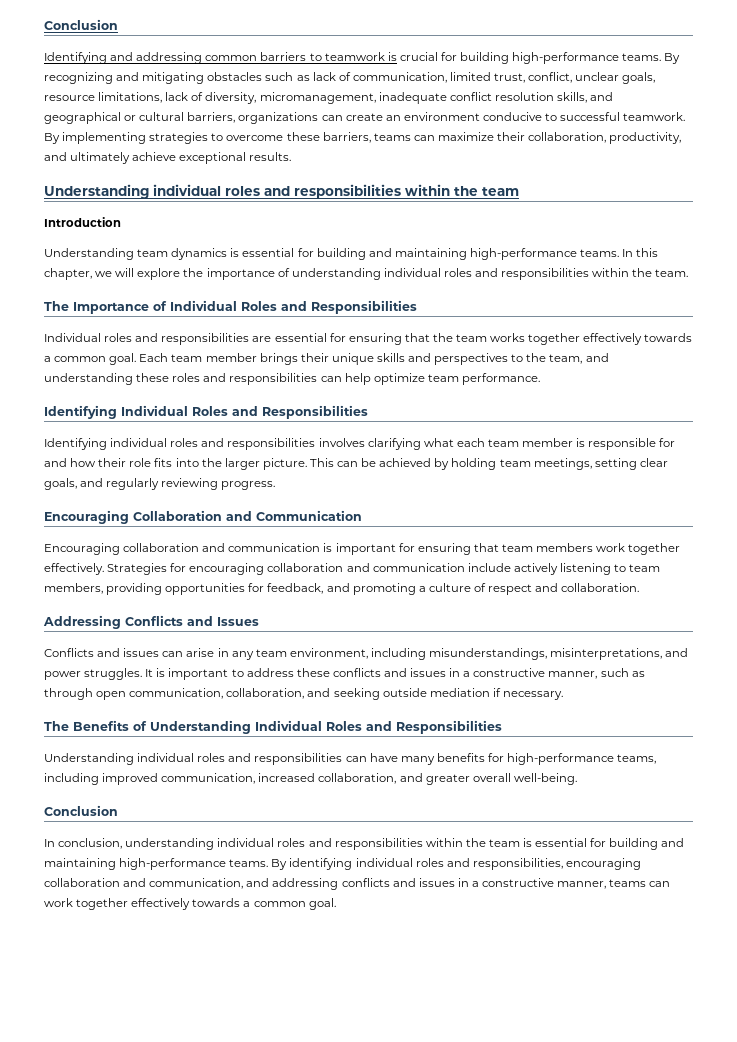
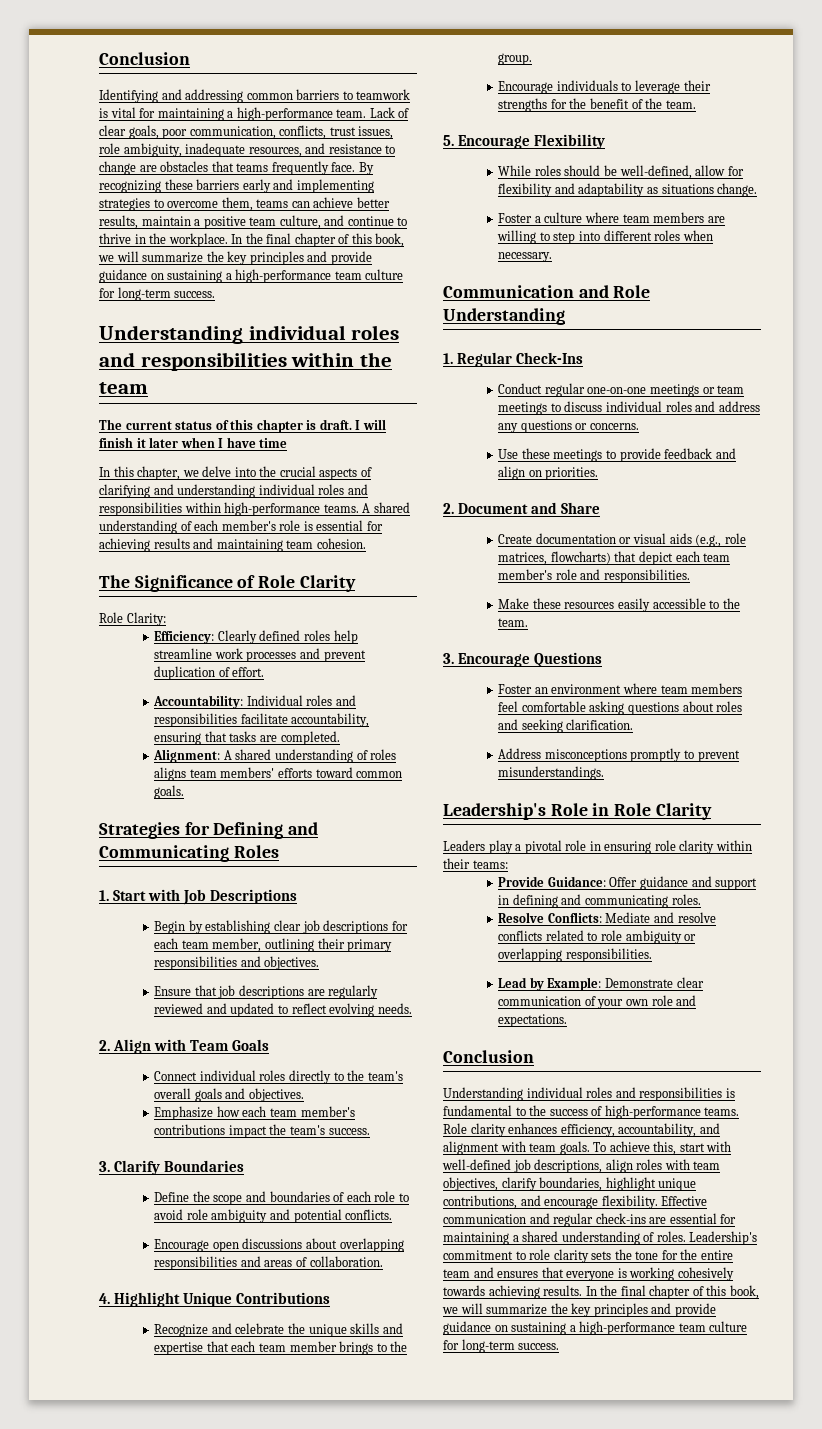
[399,52,681,64] [44,72,656,84] [44,92,614,104] [44,112,686,124] [44,132,682,144] [44,152,292,164] crucial for building high-performance teams. By recognizing and mitigating obstacles such as lack of communication, limited trust, conflict, unclear goals, resource limitations, lack of diversity, micromanagement, inadequate conflict resolution skills, and geographical or cultural barriers, organizations can create an environment conducive to successful teamwork. By implementing strategies to overcome these barriers, teams can maximize their collaboration, productivity, and ultimately achieve exceptional results. -> [110,107,410,121] [99,125,394,139] [99,143,396,157] [99,161,374,175] [99,179,374,193] [99,197,390,211] [99,215,408,229] [99,233,405,247] [98,251,372,265] [99,269,404,283] [99,287,216,301] vital for maintaining a high-performance team. Lack of clear goals, poor communication, conflicts, trust issues, role ambiguity, inadequate resources, and resistance to change are obstacles that teams frequently face. By recognizing these barriers early and implementing strategies to overcome them, teams can achieve better results, maintain a positive team culture, and continue to thrive in the workplace. In the final chapter of this book, we will summarize the key principles and provide guidance on sustaining a high-performance team culture for long-term success.
[44,217,121,227] [44,248,659,260] [44,268,689,280] [44,300,417,314] [44,333,693,345] [44,353,609,365] [44,373,540,385] [44,405,368,419] [44,438,676,450] [44,458,668,470] [44,478,276,490] [44,510,362,524] [44,543,681,555] [44,563,661,575] [44,583,640,595] [43,615,259,629] [44,648,689,660] [44,668,645,680] [44,688,563,700] [44,720,502,734] [44,753,657,765] [44,773,577,785] [44,805,118,816] [44,838,685,850] [44,858,641,870] [44,878,671,890] [44,898,336,910] Introduction // Understanding team dynamics is essential for building and maintaining high-performance teams. In this chapter, we will explore the importance of understanding individual roles and responsibilities within the team. // The Importance of Individual Roles and Responsibilities // Individual roles and responsibilities are essential for ensuring that the team works together effectively towards a common goal. Each team member brings their unique skills and perspectives to the team, and understanding these roles and responsibilities can help optimize team performance. // Identifying Individual Roles and Responsibilities // Identifying individual roles and responsibilities involves clarifying what each team member is responsible for and how their role fits into the larger picture. This can be achieved by holding team meetings, setting clear goals, and regularly reviewing progress. // Encouraging Collaboration and Communication // Encouraging collaboration and communication is important for ensuring that team members work together effectively. Strategies for encouraging collaboration and communication include actively listening to team members, providing opportunities for feedback, and promoting a culture of respect and collaboration. // Addressing Conflicts and Issues // Conflicts and issues can arise in any team environment, including misunderstandings, misinterpretations, and power struggles. It is important to address these conflicts and issues in a constructive manner, such as through open communication, collaboration, and seeking outside mediation if necessary. // The Benefits of Understanding Individual Roles and Responsibilities // Understanding individual roles and responsibilities can have many benefits for high-performance teams, including improved communication, increased collaboration, and greater overall well-being. // Conclusion // In conclusion, understanding individual roles and responsibilities within the team is essential for building and maintaining high-performance teams. By identifying individual roles and responsibilities, encouraging collaboration and communication, and addressing conflicts and issues in a constructive manner, teams can work together effectively towards a common goal. -> [99,419,386,433] [99,437,288,448] [99,466,372,480] [99,484,368,498] [99,502,410,516] [99,520,383,534] [99,538,366,552] [99,575,356,592] [99,612,166,626] [154,630,358,644] [154,648,366,662] [154,666,265,680] [153,695,357,709] [154,713,370,727] [154,731,340,745] [153,749,397,763] [154,767,403,781] [154,785,185,799] [99,822,319,839] [99,845,279,862] [99,889,298,905] [154,920,408,934] [154,938,393,952] [154,956,320,970] [154,985,379,999] [154,1003,412,1017] [99,1039,270,1054] [154,1070,403,1084] [154,1088,305,1102] [154,1106,355,1120] [154,1124,370,1138] [99,1160,245,1175] [154,1191,409,1205] [154,1209,393,1223] [154,1238,404,1252] [154,1256,383,1270] [99,1292,331,1307] [154,1323,403,1337] [154,1341,408,1355] [498,53,533,65] [498,80,711,94] [498,98,696,112] [443,134,606,149] [498,165,744,179] [498,183,758,197] [498,212,725,223] [497,230,713,244] [498,252,553,262] [443,285,651,298] [443,308,565,325] [443,352,584,367] [498,383,745,397] [498,401,760,415] [498,420,640,433] [498,448,736,462] [498,466,599,480] [443,502,601,514] [498,533,746,547] [498,551,731,565] [498,569,691,583] [498,598,740,612] [498,618,529,627] [443,652,603,667] [498,683,743,694] [498,701,743,715] [498,719,634,733] [498,748,740,762] [498,766,605,780] [443,803,712,820] [443,840,752,854] [443,858,508,869] [498,876,758,890] [498,894,701,908] [498,912,716,923] [498,930,697,944] [498,948,652,962] [498,977,704,991] [498,995,697,1009] [498,1014,568,1027] [443,1050,534,1063] [443,1087,735,1101] [443,1105,740,1119] [443,1123,720,1137] [443,1141,732,1155] [442,1159,721,1173] [443,1177,697,1191] [443,1195,708,1209] [443,1213,737,1227] [443,1231,758,1245] [443,1249,733,1263] [443,1267,734,1281] [443,1285,759,1299] [442,1303,716,1317] [443,1321,748,1335] [443,1339,560,1353] The current status of this chapter is draft. I will finish it later when I have time // In this chapter, we delve into the crucial aspects of clarifying and understanding individual roles and responsibilities within high-performance teams. A shared understanding of each member's role is essential for achieving results and maintaining team cohesion. // The Significance of Role Clarity // Role Clarity: // Efficiency: Clearly defined roles help streamline work processes and prevent duplication of effort. // Accountability: Individual roles and responsibilities facilitate accountability, ensuring that tasks are completed. // Alignment: A shared understanding of roles aligns team members' efforts toward common goals. // Strategies for Defining and Communicating Roles // 1. Start with Job Descriptions // Begin by establishing clear job descriptions for each team member, outlining their primary responsibilities and objectives. // Ensure that job descriptions are regularly reviewed and updated to reflect evolving needs. // 2. Align with Team Goals // Connect individual roles directly to the team's overall goals and objectives. // Emphasize how each team member's contributions impact the team's success. // 3. Clarify Boundaries // Define the scope and boundaries of each role to avoid role ambiguity and potential conflicts. // Encourage open discussions about overlapping responsibilities and areas of collaboration. // 4. Highlight Unique Contributions // Recognize and celebrate the unique skills and expertise that each team member brings to the group. // Encourage individuals to leverage their strengths for the benefit of the team. // 5. Encourage Flexibility // While roles should be well-defined, allow for flexibility and adaptability as situations change. // Foster a culture where team members are willing to step into different roles when necessary. // Communication and Role Understanding // 1. Regular Check-Ins // Conduct regular one-on-one meetings or team meetings to discuss individual roles and address any questions or concerns. // Use these meetings to provide feedback and align on priorities. // 2. Document and Share // Create documentation or visual aids (e.g., role matrices, flowcharts) that depict each team member's role and responsibilities. // Make these resources easily accessible to the team. // 3. Encourage Questions // Foster an environment where team members feel comfortable asking questions about roles and seeking clarification. // Address misconceptions promptly to prevent misunderstandings. // Leadership's Role in Role Clarity // Leaders play a pivotal role in ensuring role clarity within their teams: // Provide Guidance: Offer guidance and support in defining and communicating roles. // Resolve Conflicts: Mediate and resolve conflicts related to role ambiguity or overlapping responsibilities. // Lead by Example: Demonstrate clear communication of your own role and expectations. // Conclusion // Understanding individual roles and responsibilities is fundamental to the success of high-performance teams. Role clarity enhances efficiency, accountability, and alignment with team goals. To achieve this, start with well-defined job descriptions, align roles with team objectives, clarify boundaries, highlight unique contributions, and encourage flexibility. Effective communication and regular check-ins are essential for maintaining a shared understanding of roles. Leadership's commitment to role clarity sets the tone for the entire team and ensures that everyone is working cohesively towards achieving results. In the final chapter of this book, we will summarize the key principles and provide guidance on sustaining a high-performance team culture for long-term success.

